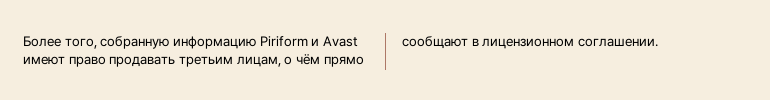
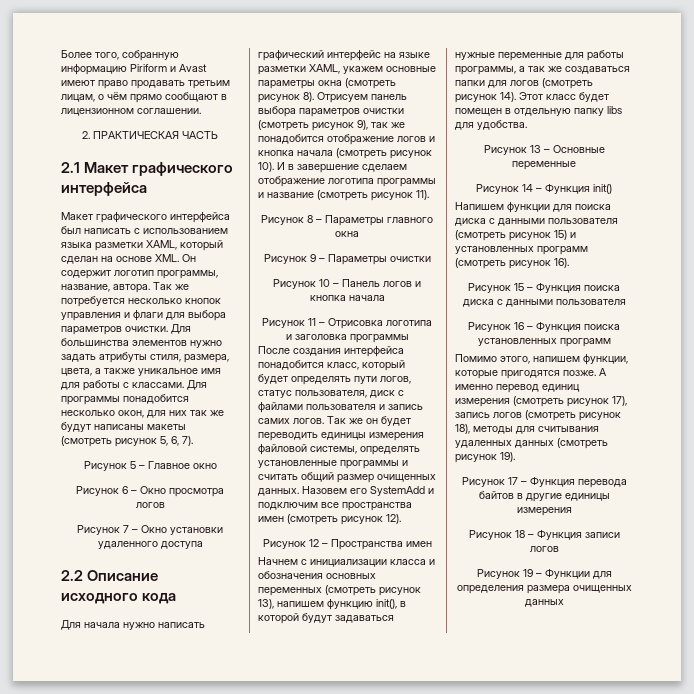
(658, 42) none -> [82,131,218,139] [61,162,234,176] [61,182,147,196] [61,212,230,223] [61,226,228,234] [61,240,223,251] [61,254,196,264] [61,270,218,279] [61,282,189,293] [61,296,221,307] [61,310,226,321] [61,324,191,335] [61,338,222,348] [61,352,229,363] [61,368,221,376] [61,380,207,391] [61,394,189,405] [61,410,224,418] [61,422,186,432] [61,436,193,447] [83,461,217,471] [76,486,224,497] [135,502,165,508] [77,525,223,535] [97,541,203,549] [61,570,159,581] [61,593,177,604] [61,620,205,630] [258,50,430,61] [258,64,436,75] [258,78,396,89] [258,92,407,103] [258,106,404,117] [258,120,405,131] [258,134,435,145] [258,148,432,159] [258,162,407,173] [258,176,436,187] [258,190,429,201] [261,215,433,226] [335,231,359,237] [263,254,431,265] [273,279,421,289] [309,295,385,301] [262,318,432,329] [285,334,409,343] [258,346,404,357] [258,360,405,371] [258,374,411,385] [258,390,404,398] [258,402,423,413] [258,416,411,426] [258,432,424,441] [258,444,420,455] [258,460,408,469] [258,472,436,483] [258,486,434,496] [258,502,412,511] [258,514,401,525] [262,539,432,550] [258,557,435,567] [258,571,376,579] [258,585,421,596] [258,599,406,610] [258,613,394,624] [455,50,624,61] [455,66,630,75] [455,78,593,89] [455,92,609,103] [455,106,622,116] [455,120,527,130] [483,145,605,155] [512,161,576,170] [476,184,612,194] [455,202,611,213] [455,218,618,226] [455,230,576,241] [455,246,588,255] [455,258,569,269] [468,283,620,293] [462,299,626,307] [468,322,620,332] [477,338,611,347] [455,354,628,365] [455,368,607,379] [455,384,580,393] [455,396,627,407] [455,410,621,421] [455,424,599,434] [455,438,608,449] [455,452,515,463] [461,477,627,488] [478,491,610,502] [516,507,572,516] [468,530,620,540] [529,546,559,552] [476,569,612,579] [456,585,632,594] [524,599,564,607] // 2. ПРАКТИЧЕСКАЯ ЧАСТЬ // 2.1 Макет графического интерфейса // Макет графического интерфейса был написать с использованием языка разметки XAML, который сделан на основе XML. Он содержит логотип программы, название, автора. Так же потребуется несколько кнопок управления и флаги для выбора параметров очистки. Для большинства элементов нужно задать атрибуты стиля, размера, цвета, а также уникальное имя для работы с классами. Для программы понадобится несколько окон, для них так же будут написаны макеты (смотреть рисунок 5, 6, 7). // Рисунок 5 – Главное окно // Рисунок 6 – Окно просмотра логов // Рисунок 7 – Окно установки удаленного доступа // 2.2 Описание исходного кода // Для начала нужно написать графический интерфейс на языке разметки XAML, укажем основные параметры окна (смотреть рисунок 8). Отрисуем панель выбора параметров очистки (смотреть рисунок 9), так же понадобится отображение логов и кнопка начала (смотреть рисунок 10). И в завершение сделаем отображение логотипа программы и название (смотреть рисунок 11). // Рисунок 8 – Параметры главного окна // Рисунок 9 – Параметры очистки // Рисунок 10 – Панель логов и кнопка начала // Рисунок 11 – Отрисовка логотипа и заголовка программы // После создания интерфейса понадобится класс, который будет определять пути логов, статус пользователя, диск с файлами пользователя и запись самих логов. Так же он будет переводить единицы измерения файловой системы, определять установленные программы и считать общий размер очищенных данных. Назовем его SystemAdd и подключим все пространства имен (смотреть рисунок 12). // Рисунок 12 – Пространства имен // Начнем с инициализации класса и обозначения основных переменных (смотреть рисунок 13), напишем функцию init(), в которой будут задаваться нужные переменные для работы программы, а так же создаваться папки для логов (смотреть рисунок 14). Этот класс будет помещен в отдельную папку libs для удобства. // Рисунок 13 – Основные переменные // Рисунок 14 – Функция init() // Напишем функции для поиска диска с данными пользователя (смотреть рисунок 15) и установленных программ (смотреть рисунок 16). // Рисунок 15 – Функция поиска диска с данными пользователя // Рисунок 16 – Функция поиска установленных программ // Помимо этого, напишем функции, которые пригодятся позже. А именно перевод единиц измерения (смотреть рисунок 17), запись логов (смотреть рисунок 18), методы для считывания удаленных данных (смотреть рисунок 19). // Рисунок 17 – Функция перевода байтов в другие единицы измерения // Рисунок 18 – Функция записи логов // Рисунок 19 – Функции для определения размера очищенных данных

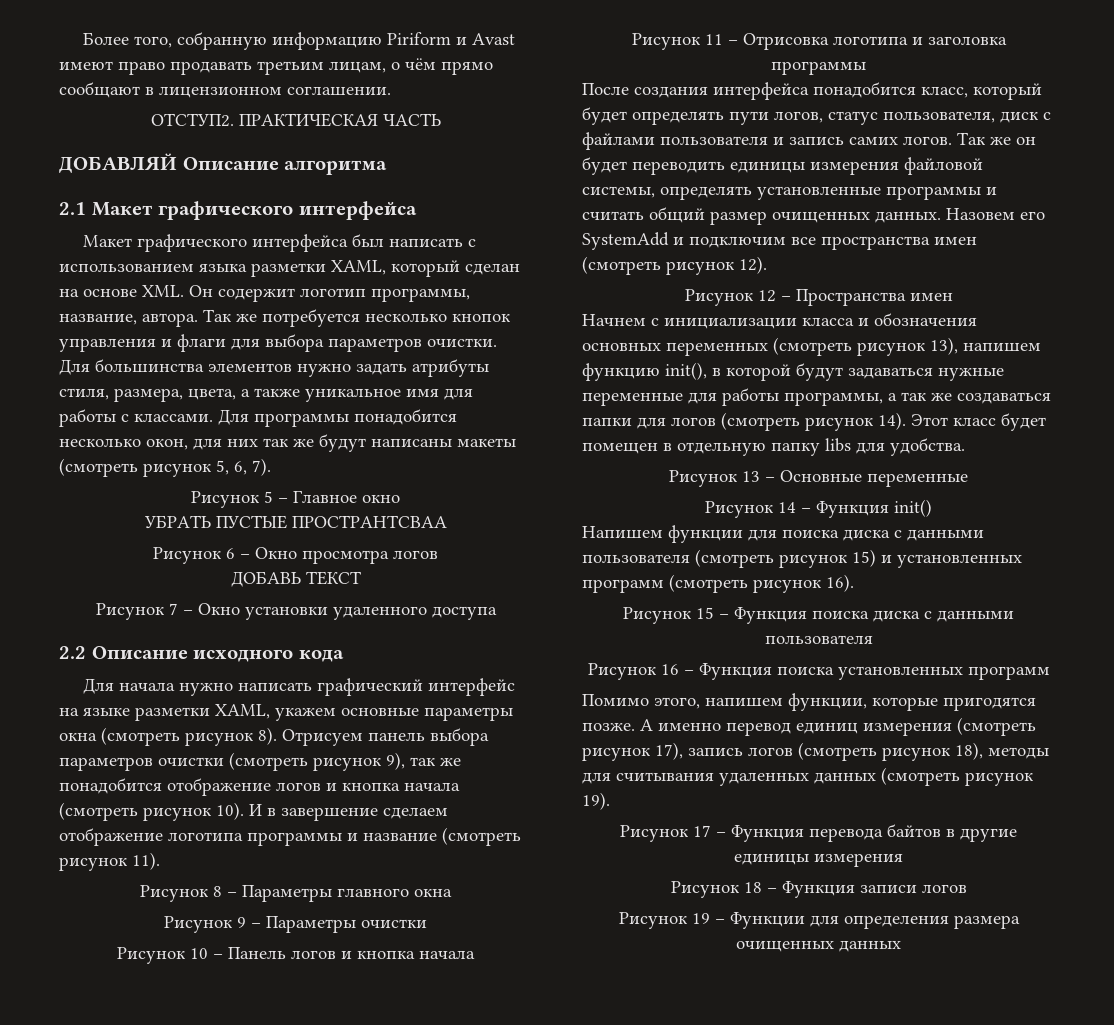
[82,131,90,139] 2. -> [150,113,234,127] ОТСТУП2.
(218, 135) none -> [59,153,388,175] // ДОБАВЛЯЙ Описание алгоритма
(217, 466) none -> [143,515,447,529] // УБРАТЬ ПУСТЫЕ ПРОСТРАНТСВАА
(165, 505) none -> [230,571,361,587] // ДОБАВЬ ТЕКСТ

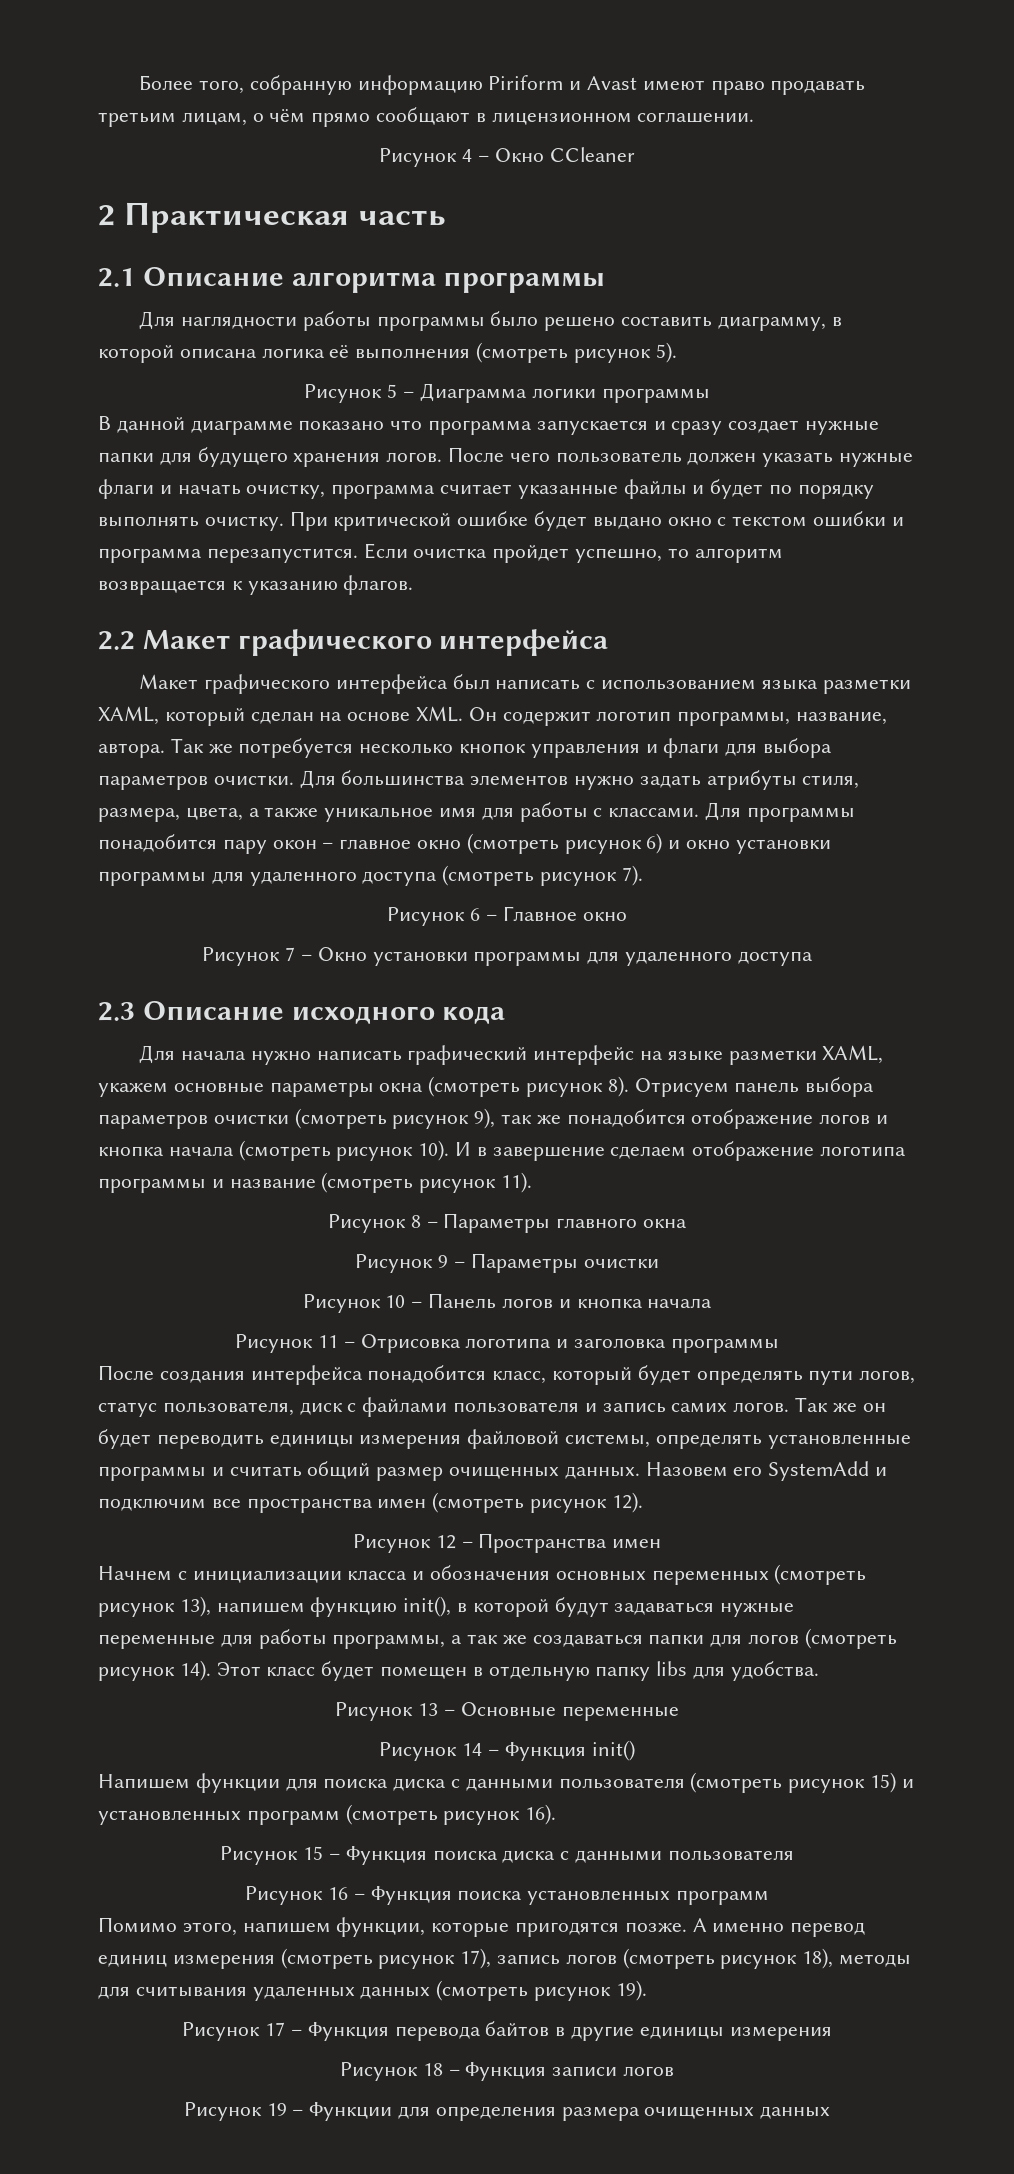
[150,113,441,127] [59,153,388,175] [59,202,86,215] ОТСТУП2. ПРАКТИЧЕСКАЯ ЧАСТЬ // ДОБАВЛЯЙ Описание алгоритма // 2.1 -> [379,147,635,167] [98,202,447,233] [98,267,606,293] [139,311,842,331] [98,342,677,363] [304,383,710,403] [98,416,880,435] [98,447,914,467] [98,479,874,499] [98,511,904,531] [98,543,783,563] [98,575,414,595] [98,631,135,650] Рисунок 4 – Окно CCleaner // 2 Практическая часть // 2.1 Описание алгоритма программы // Для наглядности работы программы было решено составить диаграмму, в которой описана логика её выполнения (смотреть рисунок 5). // Рисунок 5 – Диаграмма логики программы // В данной диаграмме показано что программа запускается и сразу создает нужные папки для будущего хранения логов. После чего пользователь должен указать нужные флаги и начать очистку, программа считает указанные файлы и будет по порядку выполнять очистку. При критической ошибке будет выдано окно с текстом ошибки и программа перезапустится. Если очистка пройдет успешно, то алгоритм возвращается к указанию флагов. // 2.2
[59,434,516,452] [59,458,271,477] [191,490,400,508] [143,515,447,529] [153,547,438,564] [230,571,361,587] несколько окон, для них так же будут написаны макеты (смотреть рисунок 5, 6, 7). // Рисунок 5 – Главное окно // УБРАТЬ ПУСТЫЕ ПРОСТРАНТСВАА // Рисунок 6 – Окно просмотра логов // ДОБАВЬ ТЕКСТ -> [222,833,831,854] [98,865,643,886] [387,906,627,926] пару окон – главное окно (смотреть рисунок 6) и окно установки программы для удаленного доступа (смотреть рисунок 7). // Рисунок 6 – Главное окно
(328, 613) none -> [473,951,620,966] программы для
[59,646,86,659] 2.2 -> [98,1002,135,1021] 2.3

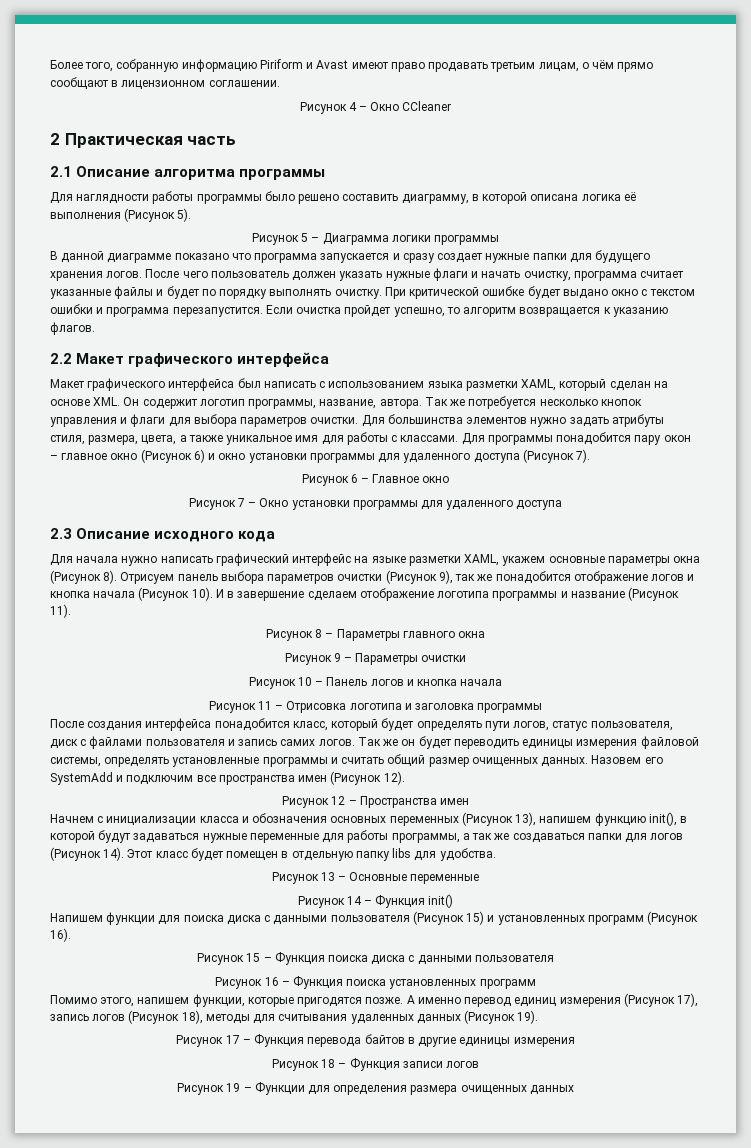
[476,342,651,363] (смотреть рисунок -> [124,208,176,222] (Рисунок
[466,833,642,854] (смотреть рисунок -> [140,449,192,463] (Рисунок
[442,865,618,886] (смотреть рисунок -> [522,449,574,463] (Рисунок
[428,1076,604,1097] (смотреть рисунок -> [50,570,101,584] (Рисунок
[294,1108,470,1129] (смотреть рисунок -> [385,570,437,584] (Рисунок
[238,1140,414,1161] (смотреть рисунок -> [138,587,190,601] (Рисунок
[321,1172,497,1193] (смотреть рисунок -> [628,587,680,601] (Рисунок
[432,1492,608,1513] (смотреть рисунок -> [330,771,382,785] (Рисунок
[774,1564,867,1585] [98,1603,175,1617] (смотреть рисунок -> [461,812,513,826] (Рисунок
[804,1628,897,1649] [98,1667,175,1681] (смотреть рисунок -> [50,847,101,861] (Рисунок
[690,1772,866,1793] (смотреть рисунок -> [412,911,464,925] (Рисунок
[345,1804,521,1825] (смотреть рисунок -> [647,911,699,925] (Рисунок
[280,1948,456,1969] (смотреть рисунок -> [623,993,675,1007] (Рисунок
[622,1948,798,1969] (смотреть рисунок -> [128,1010,180,1024] (Рисунок
[436,1980,612,2001] (смотреть рисунок -> [464,1010,516,1024] (Рисунок

